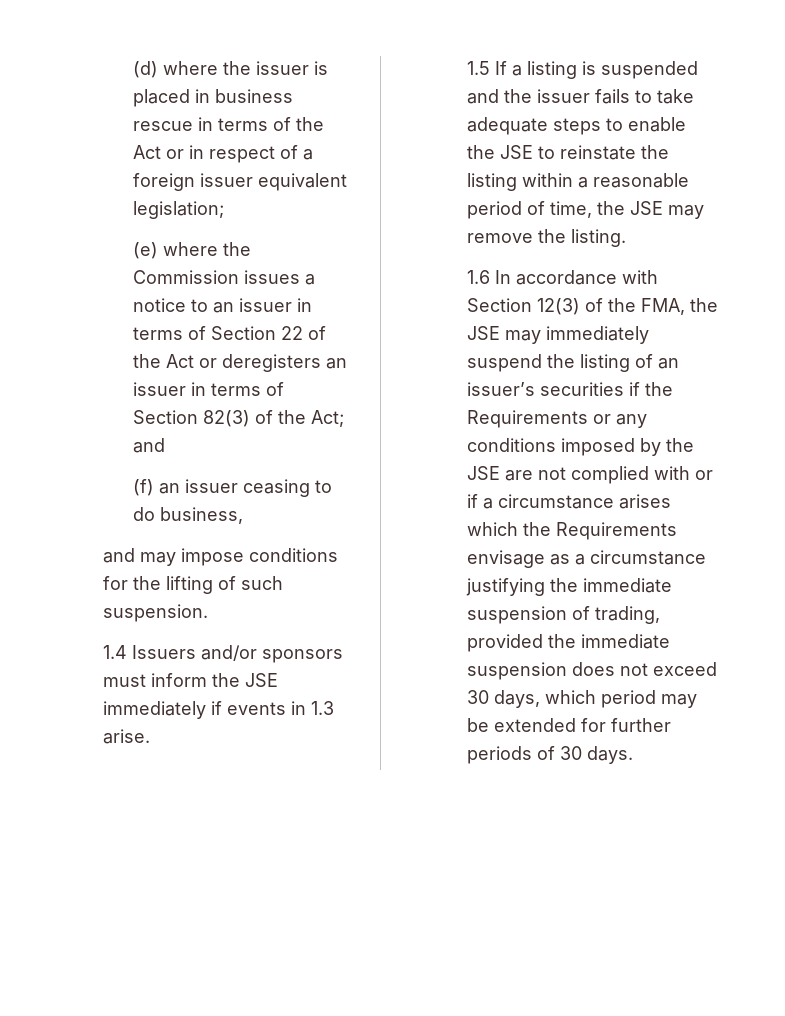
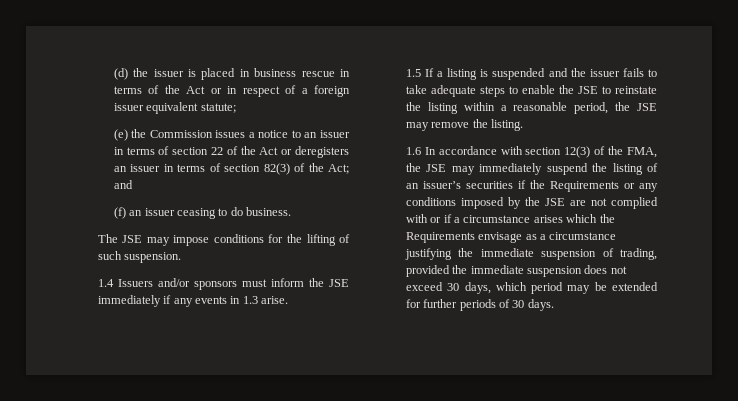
[163,61,219,75] where -> (128, 74) none
[133,201,225,219] legislation; -> [200,103,236,113] statute;
[163,242,219,256] where -> (128, 135) none
[211,326,277,340] Section -> [172,147,209,155] section
[133,410,199,424] Section -> [224,164,261,172] section
[160,507,244,524] [102,548,135,563] business, // and -> [246,207,292,216] [97,234,143,243] business. // The JSE
(222, 708) none -> [173,298,193,307] any
[466,201,592,219] period of time, -> [574,102,609,114] period,
[466,298,532,312] Section -> [525,147,562,155] section

